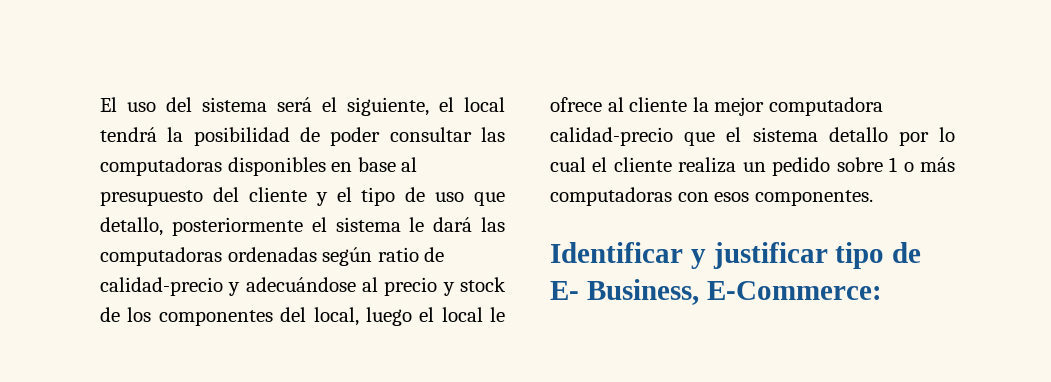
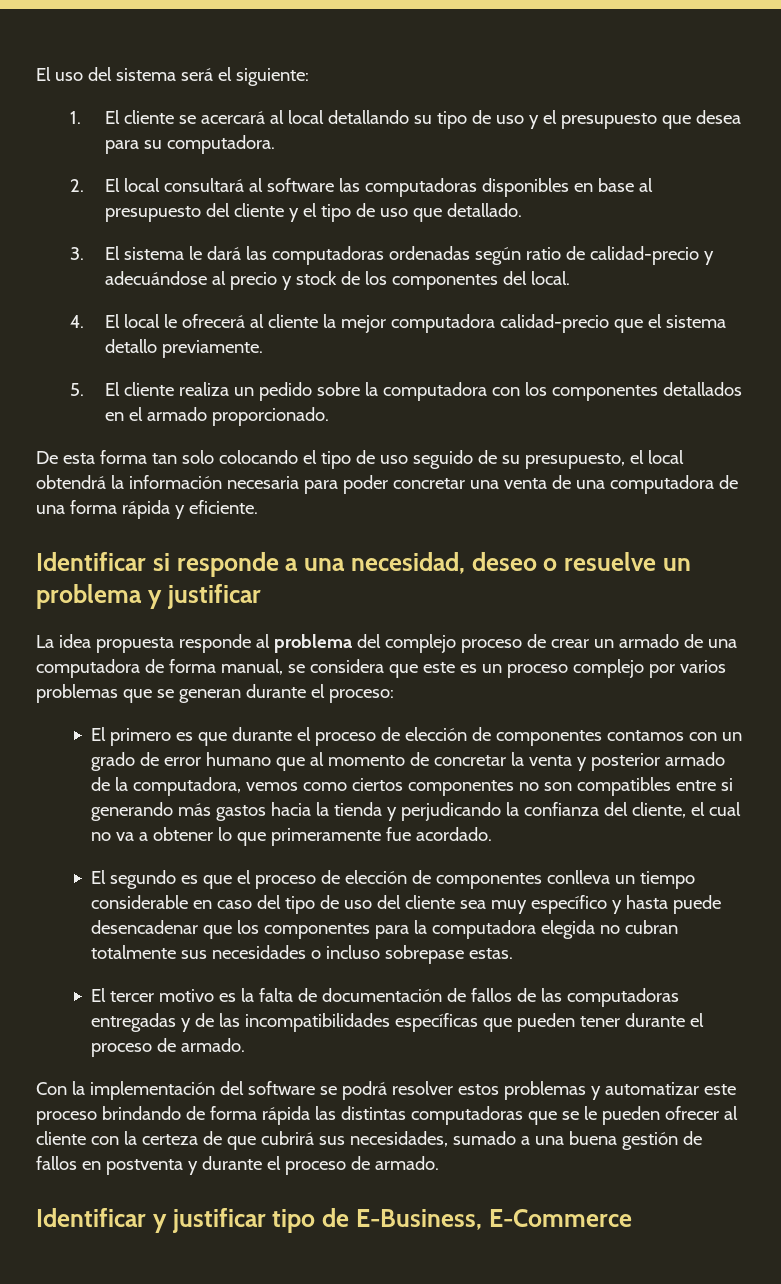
[347,97,505,116] [100,127,472,146] siguiente, el local tendrá la posibilidad de poder consultar -> [235,68,309,86] [70,110,741,129] [104,135,275,154] [70,178,334,192] siguiente: // 1. El cliente se acercará al local detallando su tipo de uso y el presupuesto que desea para su computadora. // 2. El local consultará al software
[100,217,327,236] detallo, posteriormente el -> [446,203,522,217] [70,246,120,260] detallado. // 3. El
[313,307,435,326] local, luego el -> [530,271,570,285] [70,314,120,328] local. // 4. El
[550,97,602,112] ofrece -> [181,314,245,328] ofrecerá
[898,127,956,146] [550,157,608,172] por lo cual el -> [161,340,263,358] [70,382,120,396] previamente. // 5. El
[889,157,956,172] [550,187,873,206] 1 o más computadoras con esos componentes. -> [364,382,742,401] [104,407,329,426] [36,450,684,469] [36,475,738,494] [36,500,258,519] [36,552,691,577] [36,584,261,609] [36,634,737,653] [36,659,726,678] [36,684,394,703] [90,727,742,746] [90,752,725,771] [90,777,733,796] [90,802,741,821] [90,827,492,846] [90,870,695,889] [90,895,721,914] [90,920,678,939] [90,945,513,964] [90,988,679,1007] [90,1013,704,1032] [90,1038,245,1057] [36,1081,736,1100] [36,1106,738,1125] [36,1131,702,1150] [36,1156,439,1175] la computadora con los componentes detallados en el armado proporcionado. // De esta forma tan solo colocando el tipo de uso seguido de su presupuesto, el local obtendrá la información necesaria para poder concretar una venta de una computadora de una forma rápida y eficiente. // Identificar si responde a una necesidad, deseo o resuelve un problema y justificar // La idea propuesta responde al problema del complejo proceso de crear un armado de una computadora de forma manual, se considera que este es un proceso complejo por varios problemas que se generan durante el proceso: // El primero es que durante el proceso de elección de componentes contamos con un grado de error humano que al momento de concretar la venta y posterior armado de la computadora, vemos como ciertos componentes no son compatibles entre si generando más gastos hacia la tienda y perjudicando la confianza del cliente, el cual no va a obtener lo que primeramente fue acordado. // El segundo es que el proceso de elección de componentes conlleva un tiempo considerable en caso del tipo de uso del cliente sea muy específico y hasta puede desencadenar que los componentes para la computadora elegida no cubran totalmente sus necesidades o incluso sobrepase estas. // El tercer motivo es la falta de documentación de fallos de las computadoras entregadas y de las incompatibilidades específicas que pueden tener durante el proceso de armado. // Con la implementación del software se podrá resolver estos problemas y automatizar este proceso brindando de forma rápida las distintas computadoras que se le pueden ofrecer al cliente con la certeza de que cubrirá sus necesidades, sumado a una buena gestión de fallos en postventa y durante el proceso de armado.
[550,279,882,305] E- Business, E-Commerce: -> [355,1209,632,1230] E-Business, E-Commerce

